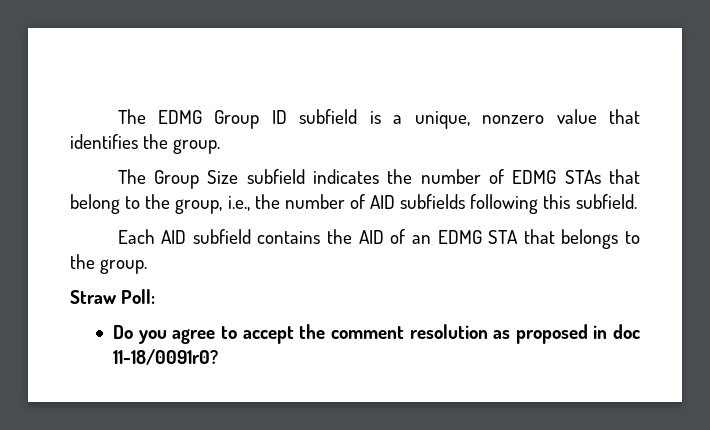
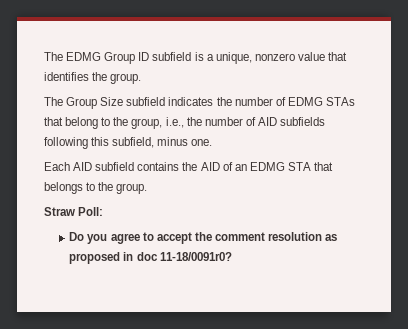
[575,194,637,209] subfield. -> [112,137,213,148] subfield, minus one.

